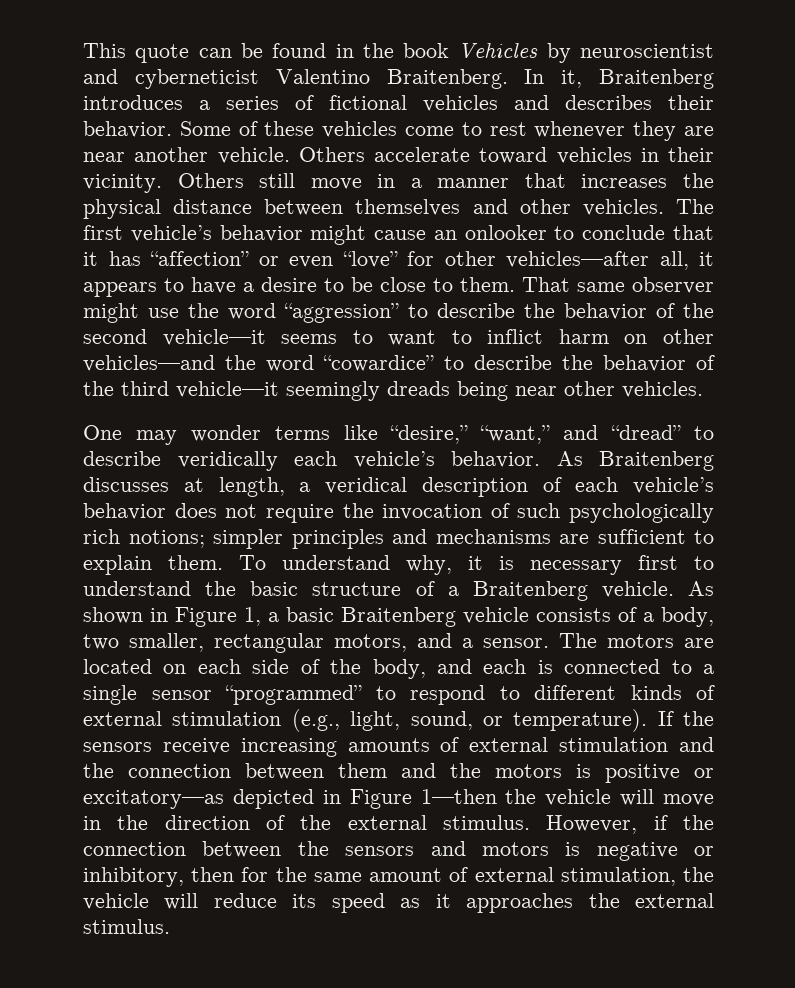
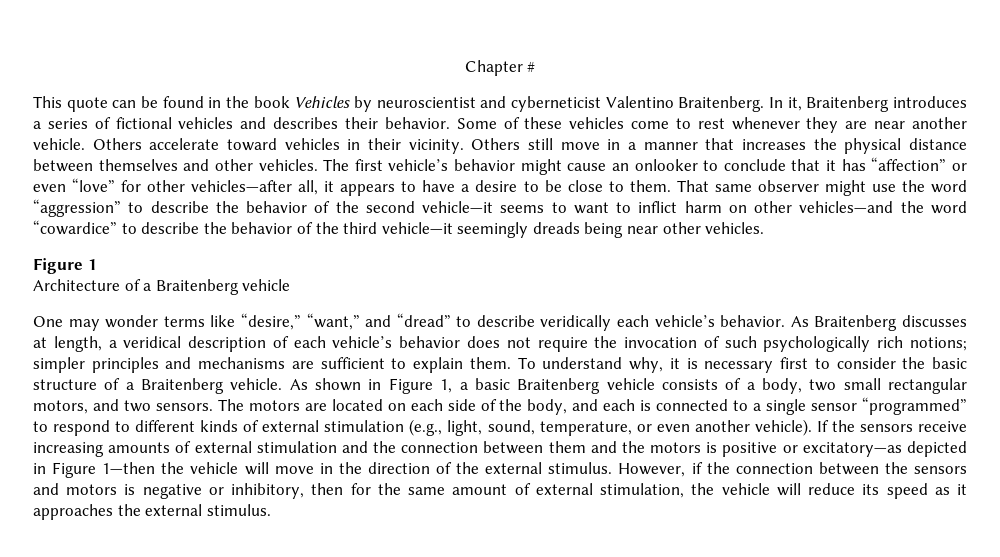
(83, 50) none -> [464,60,536,76] Chapter # //
(703, 389) none -> [33,258,97,274] [33,279,291,295] // Figure 1 // Architecture of a Braitenberg vehicle
[83,581,191,596] understand -> [836,357,896,369] consider
[129,633,204,652] smaller, -> [843,378,881,390] small
[462,638,549,648] a sensor. -> [123,400,213,412] two sensors.
[482,709,648,732] or temperature). -> [539,419,812,436] temperature, or even another vehicle).

